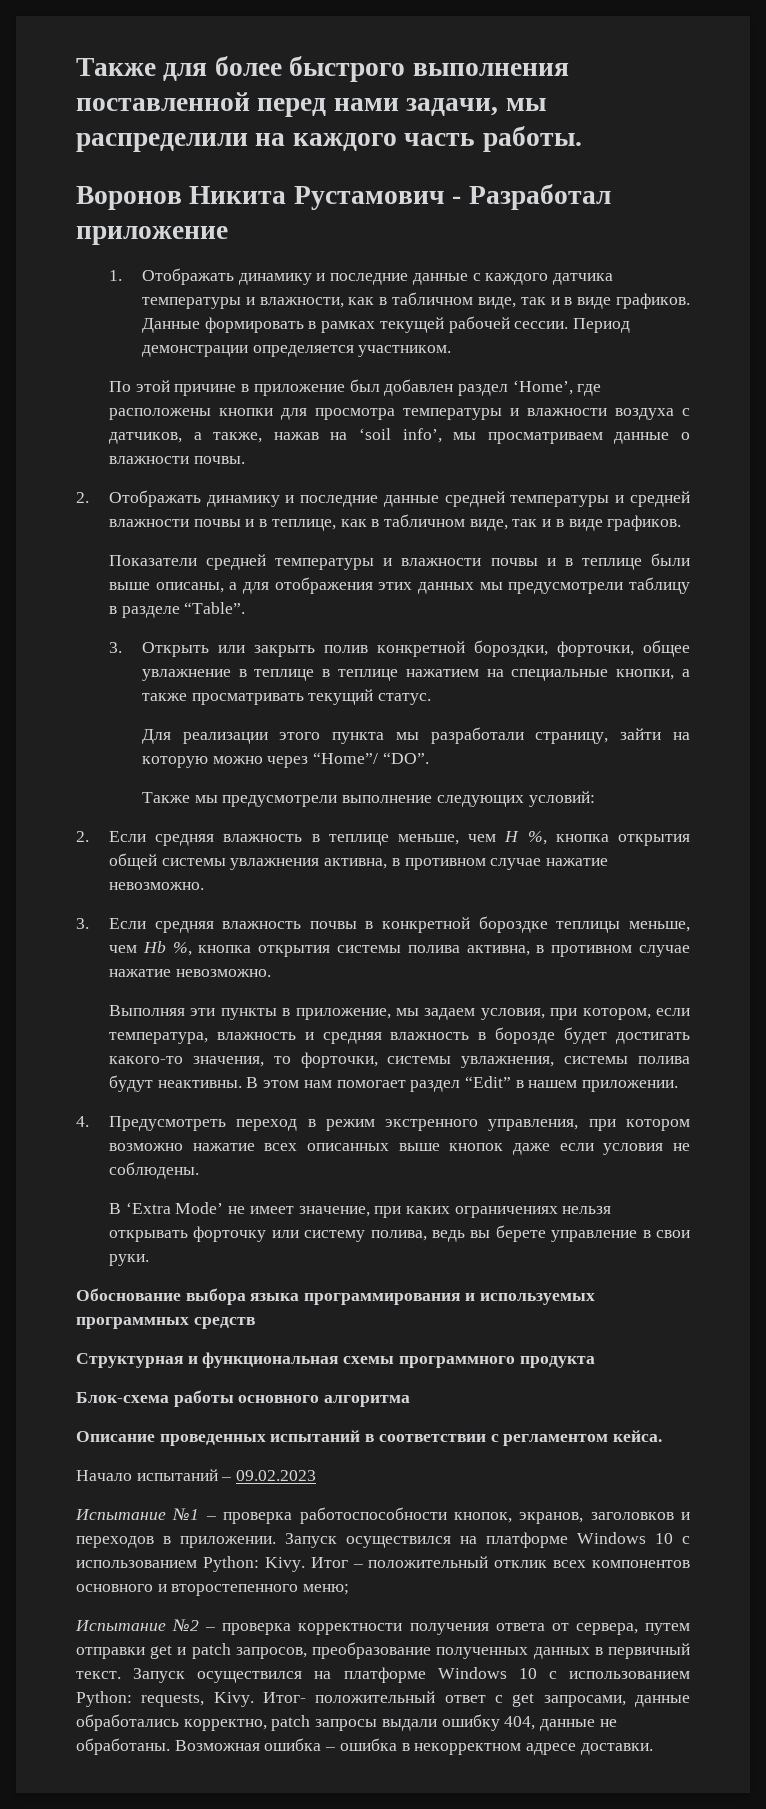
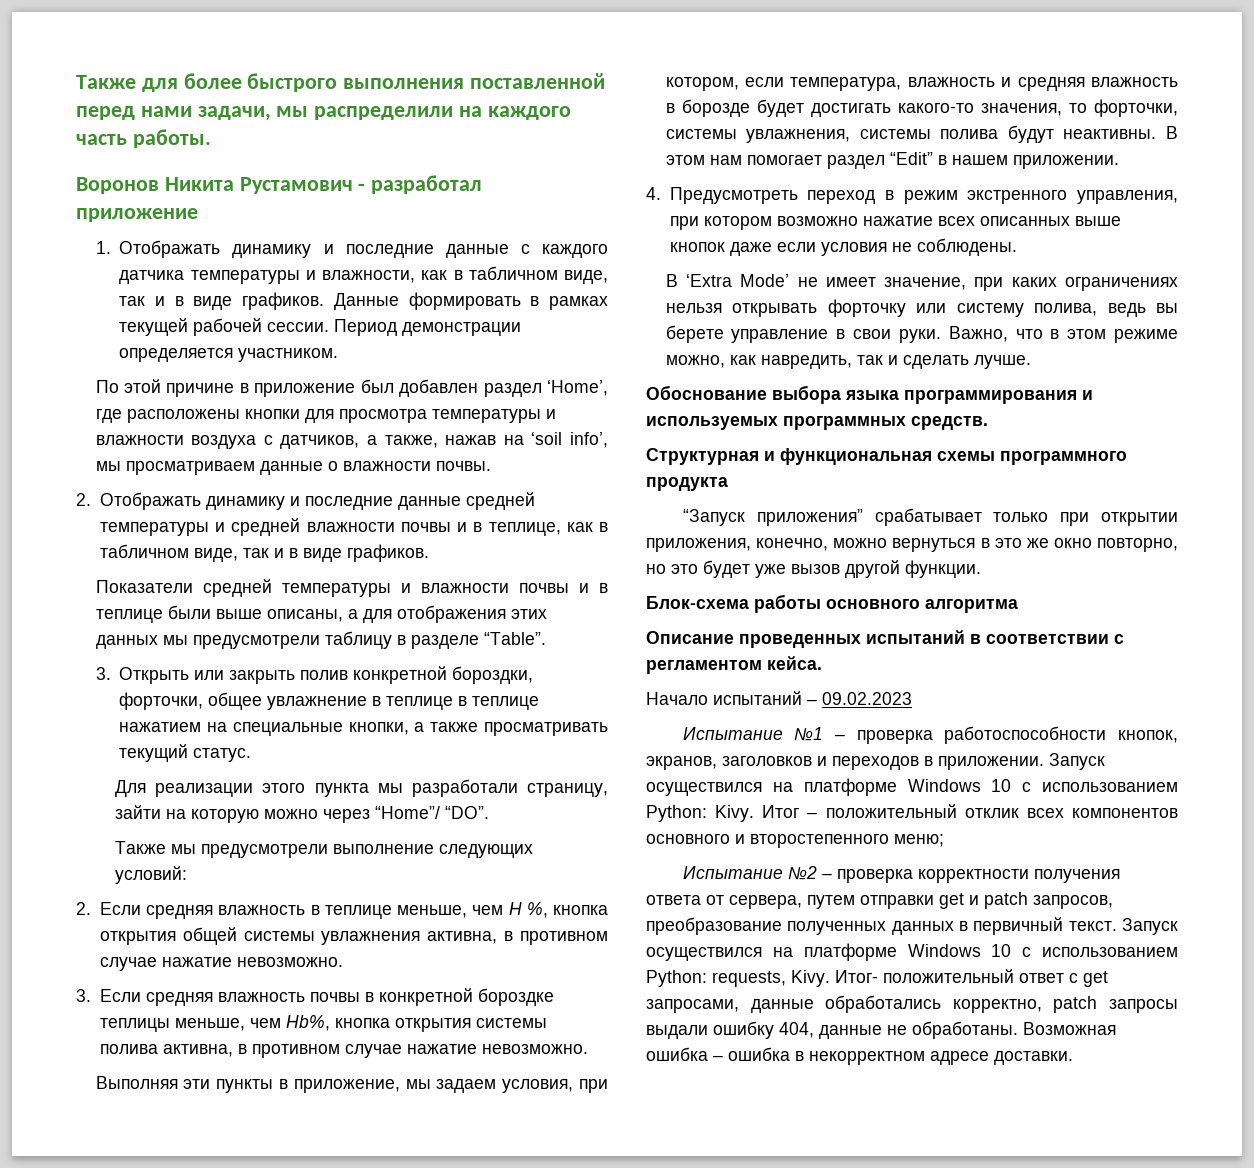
[468,184,611,210] Разработал -> [371,175,483,194] разработал
[142,941,192,956] Hb %, -> [285,1015,330,1031] Hb%,
(149, 1260) none -> [948,326,1178,343] [665,355,1031,369] Важно, что в этом режиме можно, как навредить, так и сделать лучше.
[193,1317,255,1329] средств -> [911,416,988,430] средств.
(595, 1362) none -> [682,508,1178,526] [646,538,1178,552] [646,560,981,578] // “Запуск приложения” срабатывает только при открытии приложения, конечно, можно вернуться в это же окно повторно, но это будет уже вызов другой функции.

